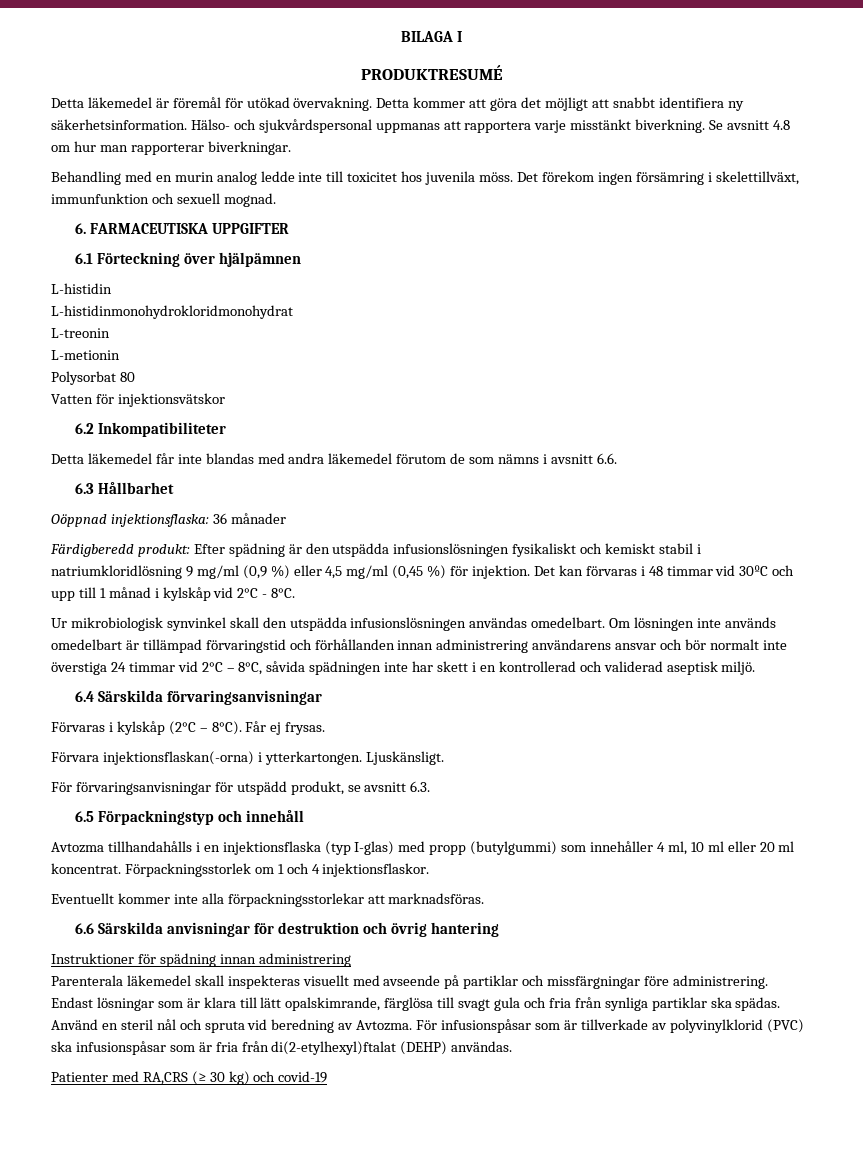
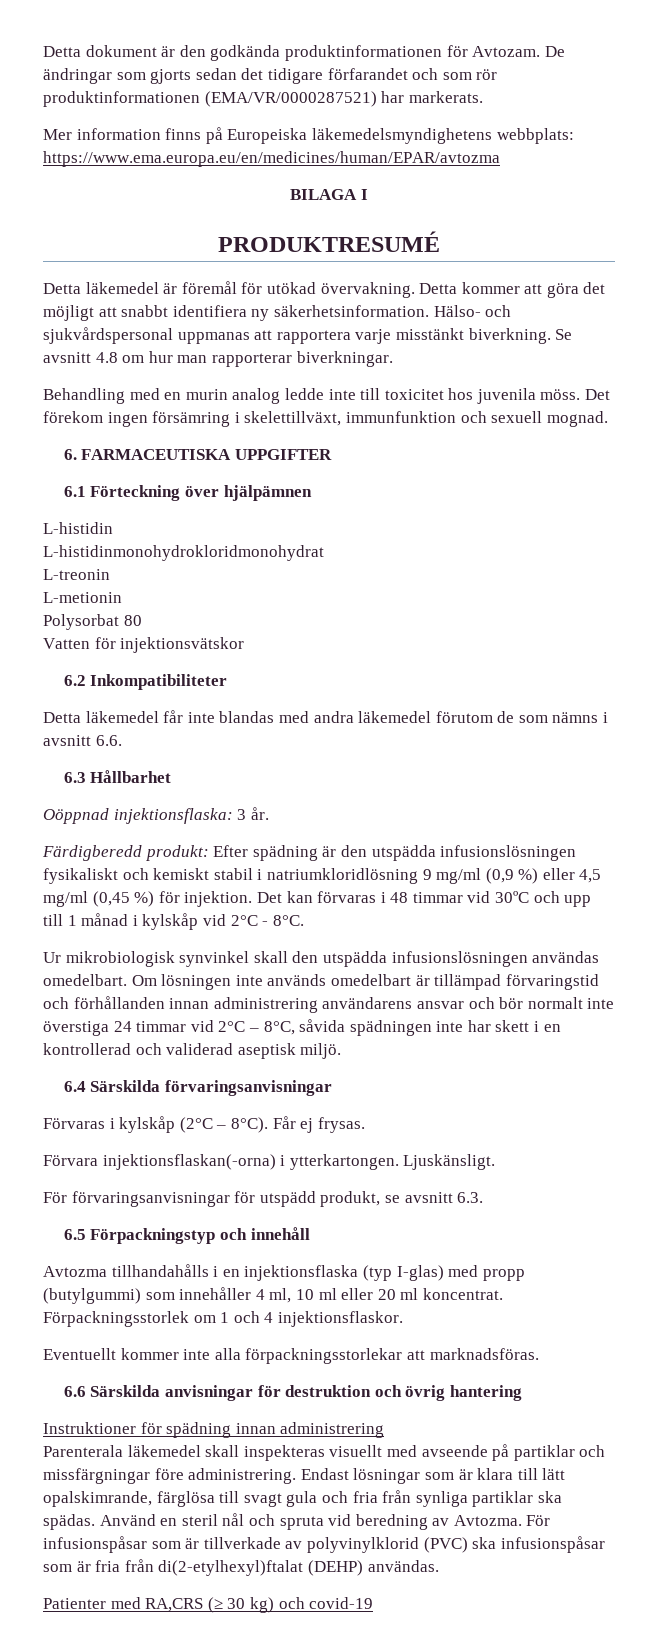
(401, 36) none -> [43,45,565,61] [43,68,498,84] [43,91,483,107] [43,127,574,144] [43,151,500,167] Detta dokument är den godkända produktinformationen för Avtozam. De ändringar som gjorts sedan det tidigare förfarandet och som rör produktinformationen (EMA/VR/0000287521) har markerats. // Mer information finns på Europeiska läkemedelsmyndighetens webbplats: https://www.ema.europa.eu/en/medicines/human/EPAR/avtozma //
[212,513,286,524] 36 månader -> [237,807,269,820] 3 år.

